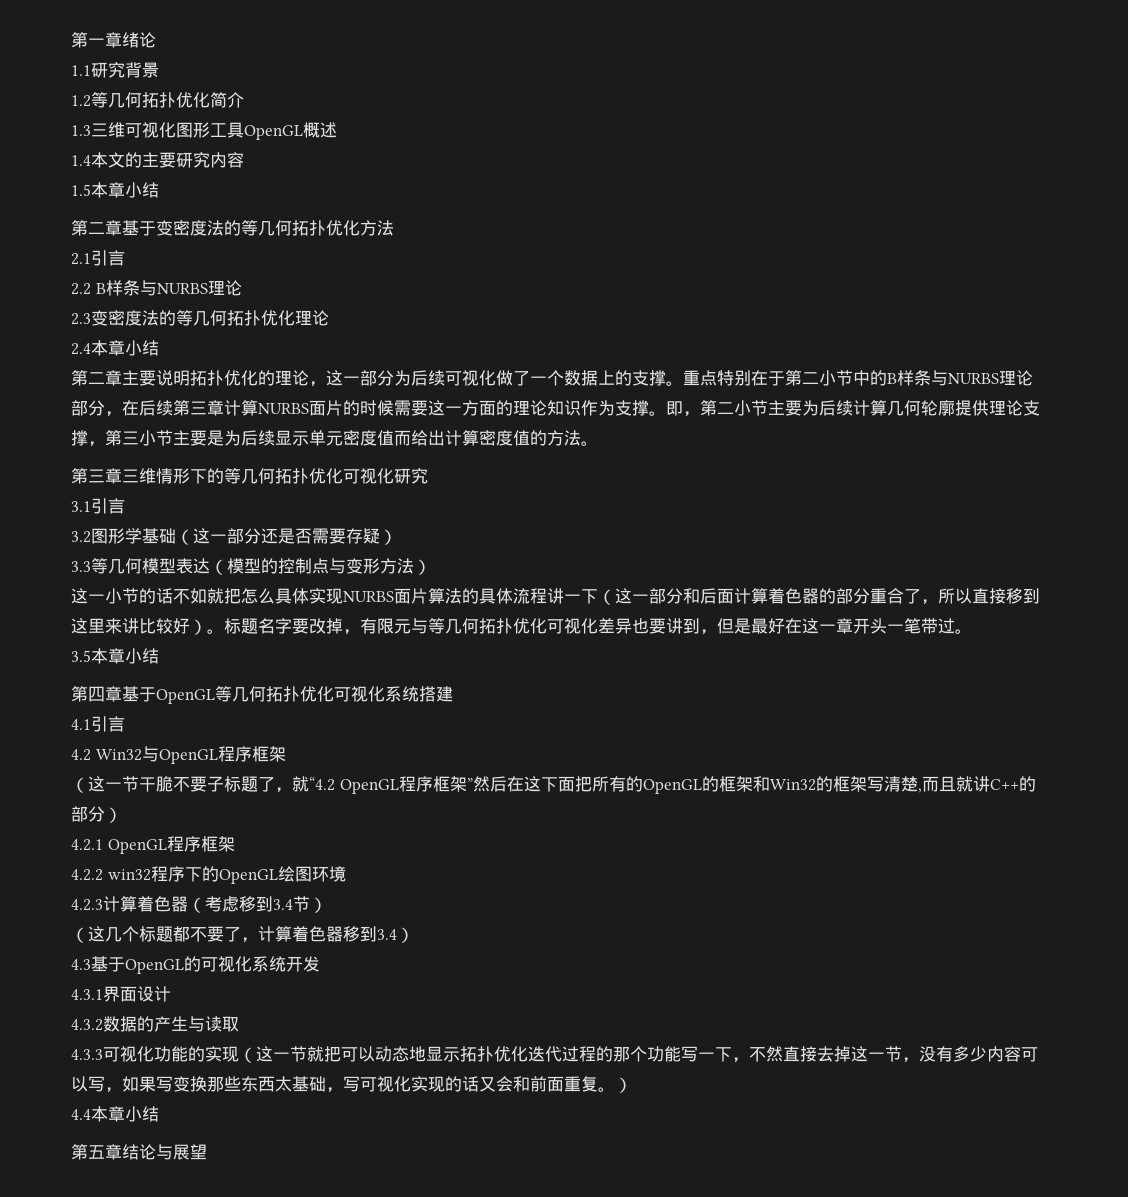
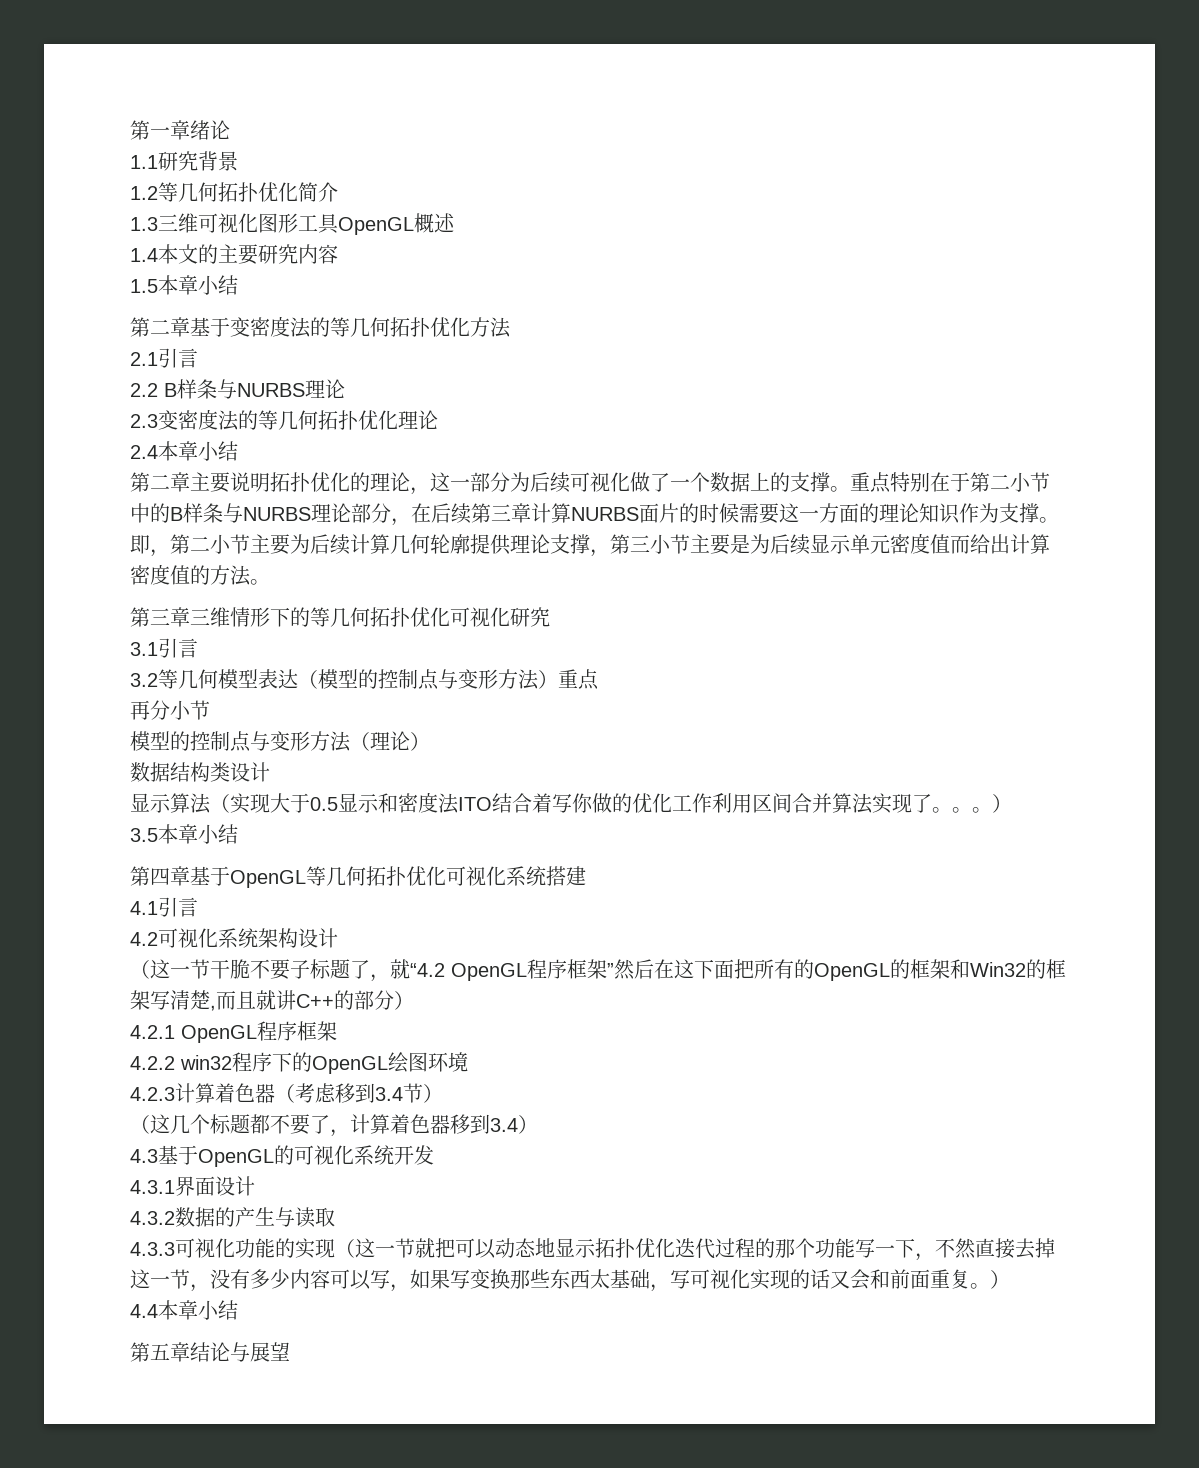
[91,528,397,545] [71,561,91,572] 图形学基础（这一部分还是否需要存疑） // 3.3 -> (158, 680) none
[71,588,1040,605] [71,618,972,635] // 这一小节的话不如就把怎么具体实现NURBS面片算法的具体流程讲一下（这一部分和后面计算着色器的部分重合了，所以直接移到这里来讲比较好）。标题名字要改掉，有限元与等几何拓扑优化可视化差异也要讲到，但是最好在这一章开头一笔带过。 -> [558,669,599,690] [130,700,210,720] [130,731,430,752] [130,762,270,782] [130,792,1012,814] 重点 // 再分小节 // 模型的控制点与变形方法（理论） // 数据结构类设计 // 显示算法（实现大于0.5显示和密度法ITO结合着写你做的优化工作利用区间合并算法实现了。。。）
[95,746,286,764] Win32与OpenGL程序框架 -> [158,928,338,948] 可视化系统架构设计

